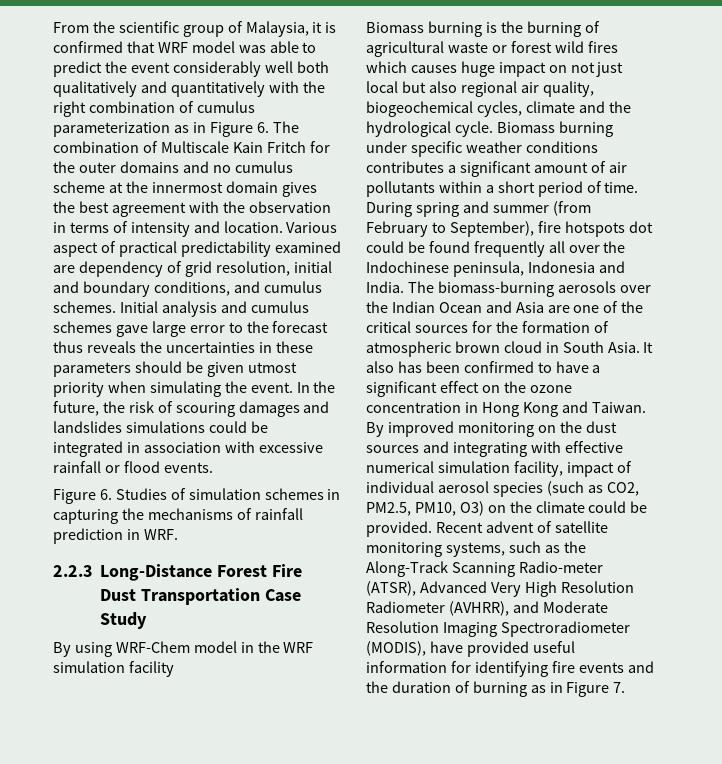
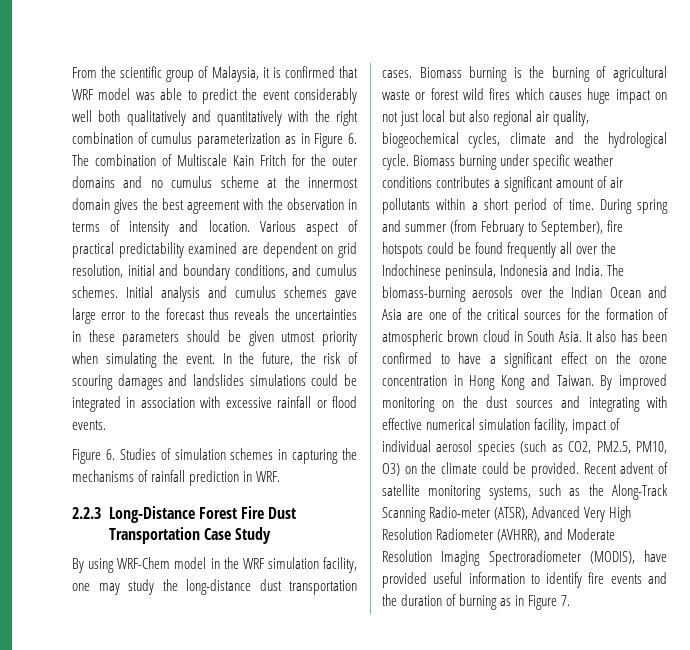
[78,261,182,277] dependency of -> [262,242,334,258] dependent on
[128,661,174,677] facility // -> [323,557,357,573] [72,579,357,595] [382,70,412,78] facility, one may study the long-distance dust transportation cases.
[628,221,653,233] dot -> (423, 250) none
[450,661,548,677] for identifying -> [530,572,583,588] to identify

